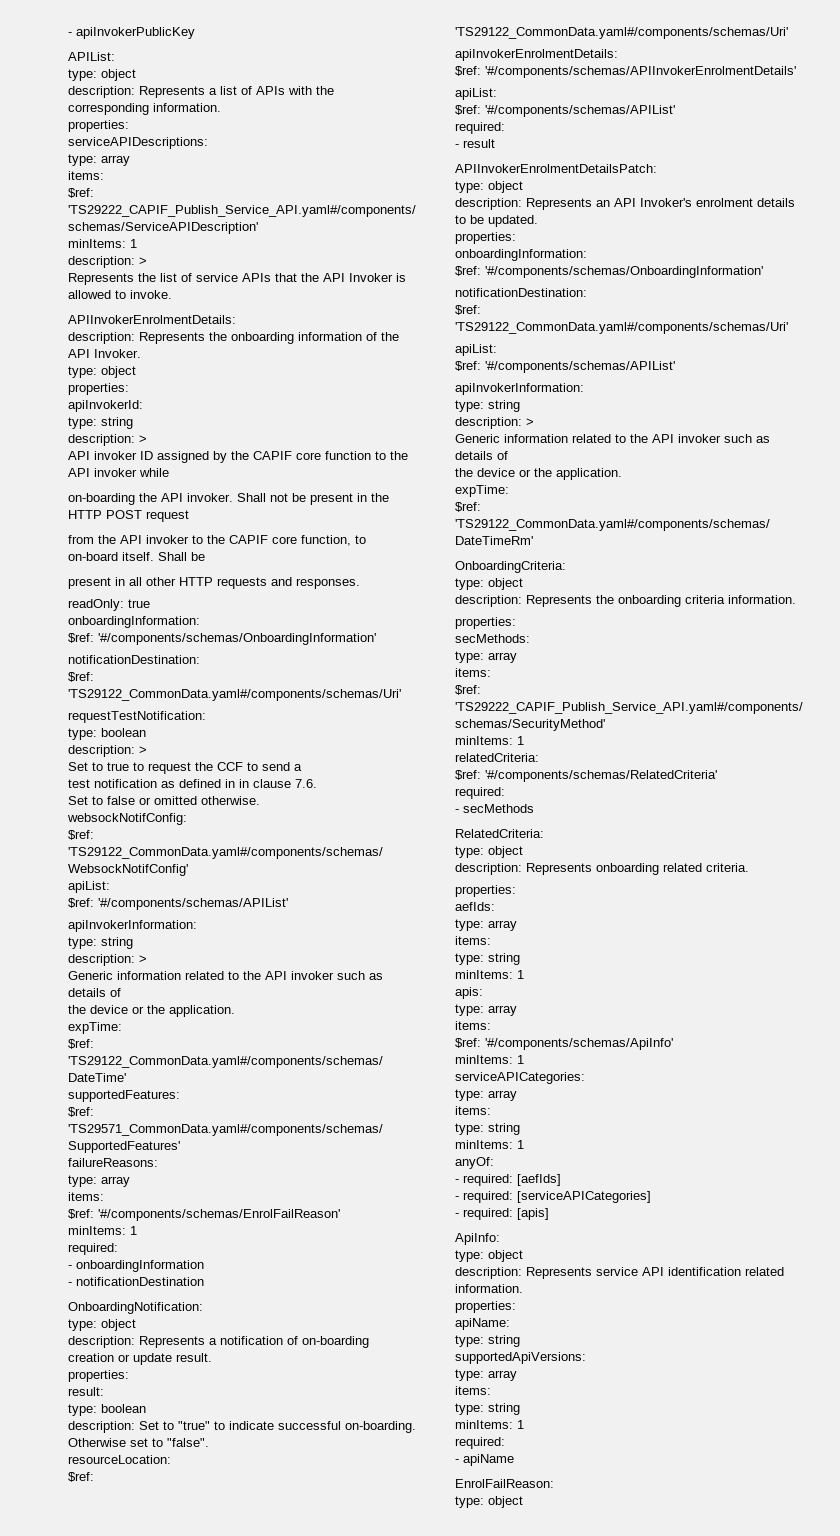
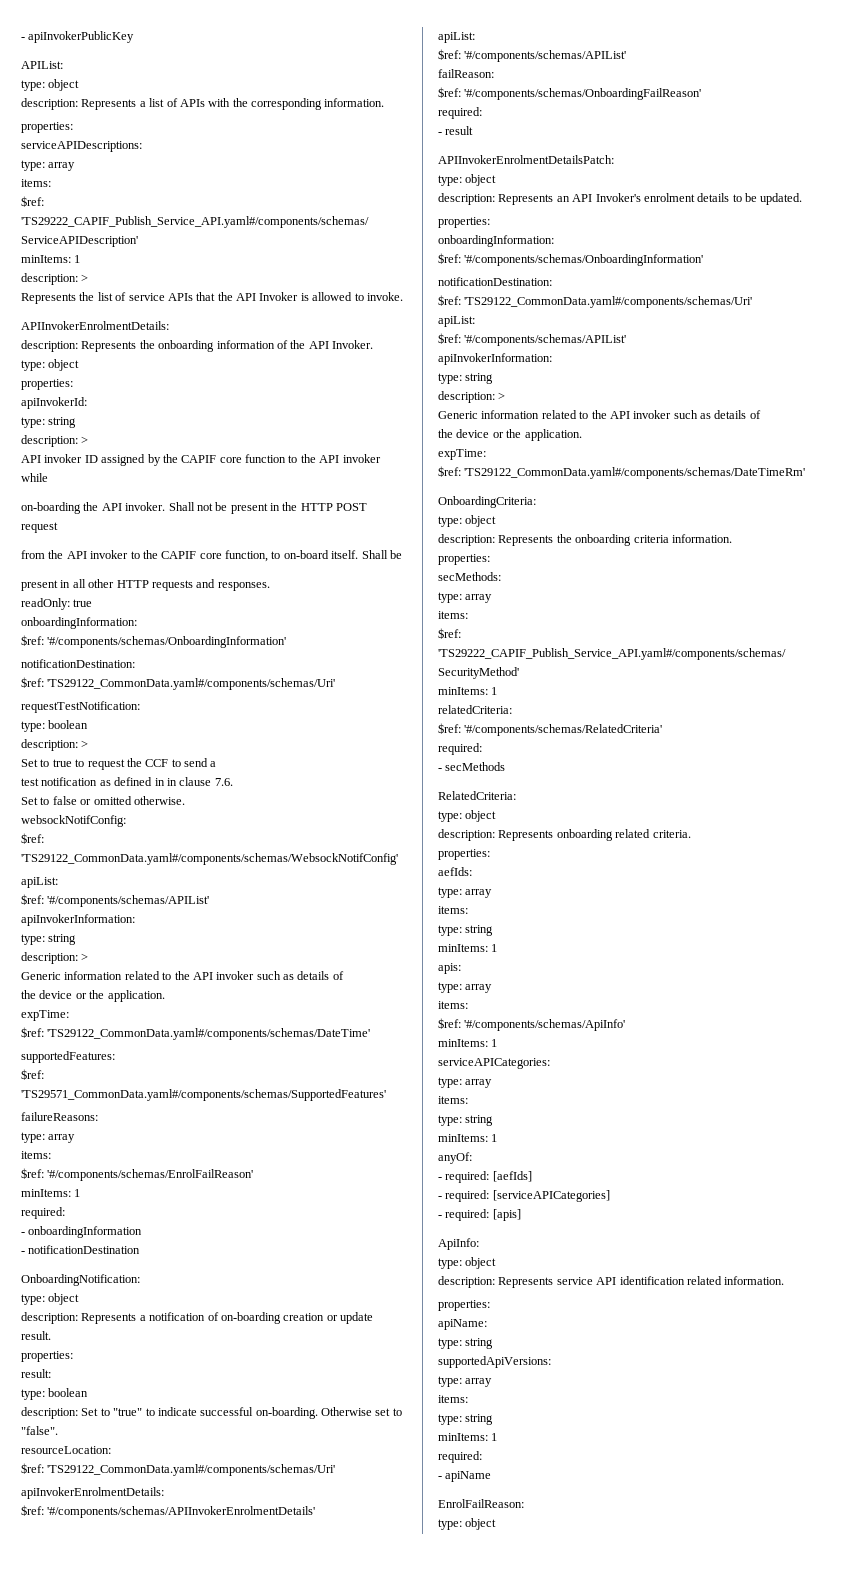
(675, 111) none -> [438,69,494,78] [438,87,702,100] // failReason: // $ref: '#/components/schemas/OnboardingFailReason'

